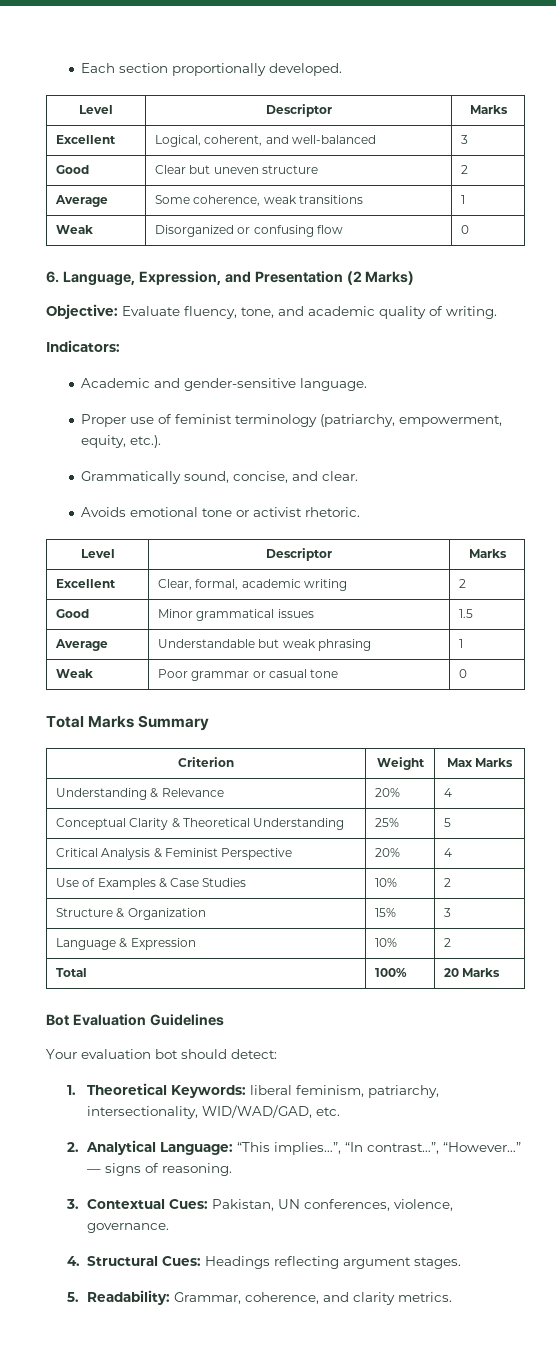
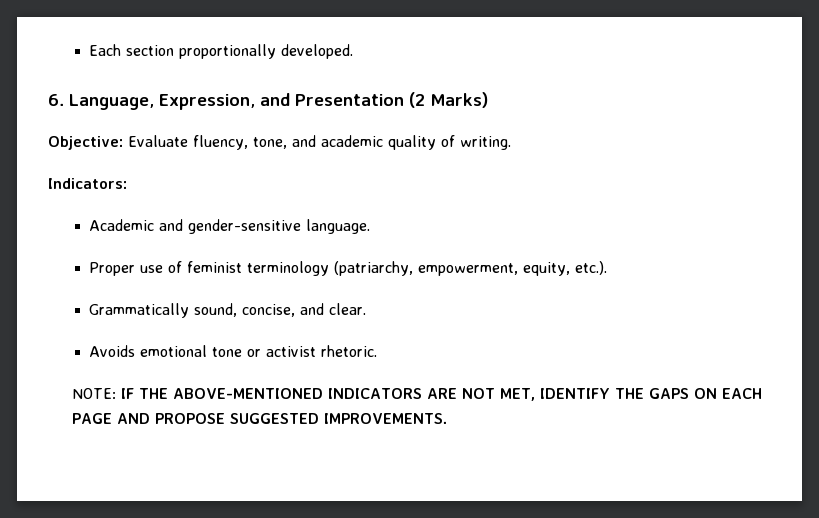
[79,105,113,114] [265,104,332,117] [469,105,508,114] [56,135,117,144] [155,135,376,147] [461,135,469,144] [56,165,90,174] [155,165,318,174] [461,165,469,174] [55,195,109,207] [155,195,363,206] [461,195,466,204] [56,225,94,234] [155,225,343,237] [461,225,470,234] // Level | Descriptor | Marks // Excellent | Logical, coherent, and well-balanced | 3 // Good | Clear but uneven structure | 2 // Average | Some coherence, weak transitions | 1 // Weak | Disorganized or confusing flow | 0 -> (354, 51) none
[80,549,115,558] [266,548,332,561] [468,549,507,558] [56,579,117,588] [158,579,347,591] [459,579,467,588] [56,609,90,618] [158,609,314,621] [459,609,474,618] [55,639,109,651] [158,639,371,651] [459,639,464,648] [56,669,94,678] [158,669,338,681] [459,669,468,678] [46,715,210,731] [178,757,234,767] [376,757,425,770] [446,758,514,767] [56,788,224,800] [375,788,401,797] [444,788,453,797] [56,818,344,830] [375,818,400,827] [444,818,452,827] [56,848,292,860] [375,848,401,857] [444,848,453,857] [56,878,247,890] [375,878,398,887] [444,878,452,887] [56,908,206,920] [375,908,397,917] [444,908,452,917] [56,938,196,950] [375,938,398,947] [444,938,452,947] [56,968,88,977] [375,968,408,977] [444,968,501,977] [46,1014,224,1026] [46,1049,277,1059] [66,1083,440,1098] [87,1105,341,1119] [66,1140,522,1155] [87,1163,233,1176] [65,1199,454,1211] [87,1223,170,1233] [66,1256,462,1269] [66,1290,453,1305] // Level | Descriptor | Marks // Excellent | Clear, formal, academic writing | 2 // Good | Minor grammatical issues | 1.5 // Average | Understandable but weak phrasing | 1 // Weak | Poor grammar or casual tone | 0 // Total Marks Summary // Criterion | Weight | Max Marks // Understanding & Relevance | 20% | 4 // Conceptual Clarity & Theoretical Understanding | 25% | 5 // Critical Analysis & Feminist Perspective | 20% | 4 // Use of Examples & Case Studies | 10% | 2 // Structure & Organization | 15% | 3 // Language & Expression | 10% | 2 // Total | 100% | 20 Marks // Bot Evaluation Guidelines // Your evaluation bot should detect: // 1. Theoretical Keywords: liberal feminism, patriarchy, intersectionality, WID/WAD/GAD, etc. // 2. Analytical Language: “This implies…”, “In contrast…”, “However…” — signs of reasoning. // 3. Contextual Cues: Pakistan, UN conferences, violence, governance. // 4. Structural Cues: Headings reflecting argument stages. // 5. Readability: Grammar, coherence, and clarity metrics. -> [71,388,762,401] [71,413,447,424] // NOTE: IF THE ABOVE-MENTIONED INDICATORS ARE NOT MET, IDENTIFY THE GAPS ON EACH PAGE AND PROPOSE SUGGESTED IMPROVEMENTS.

